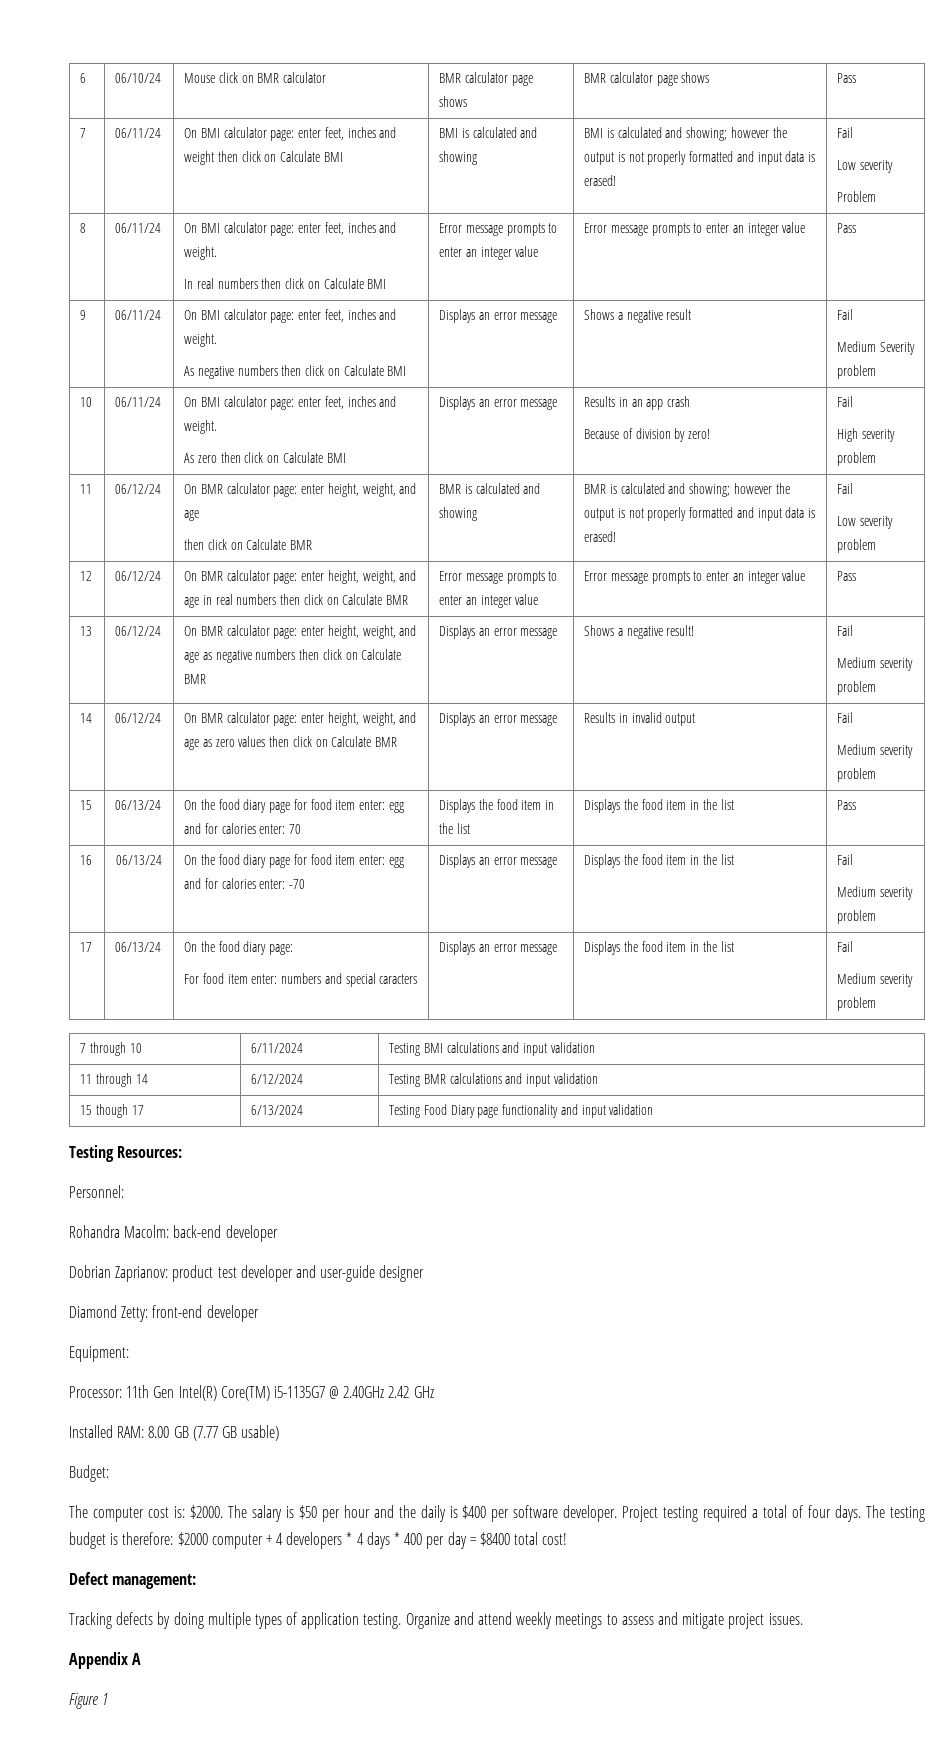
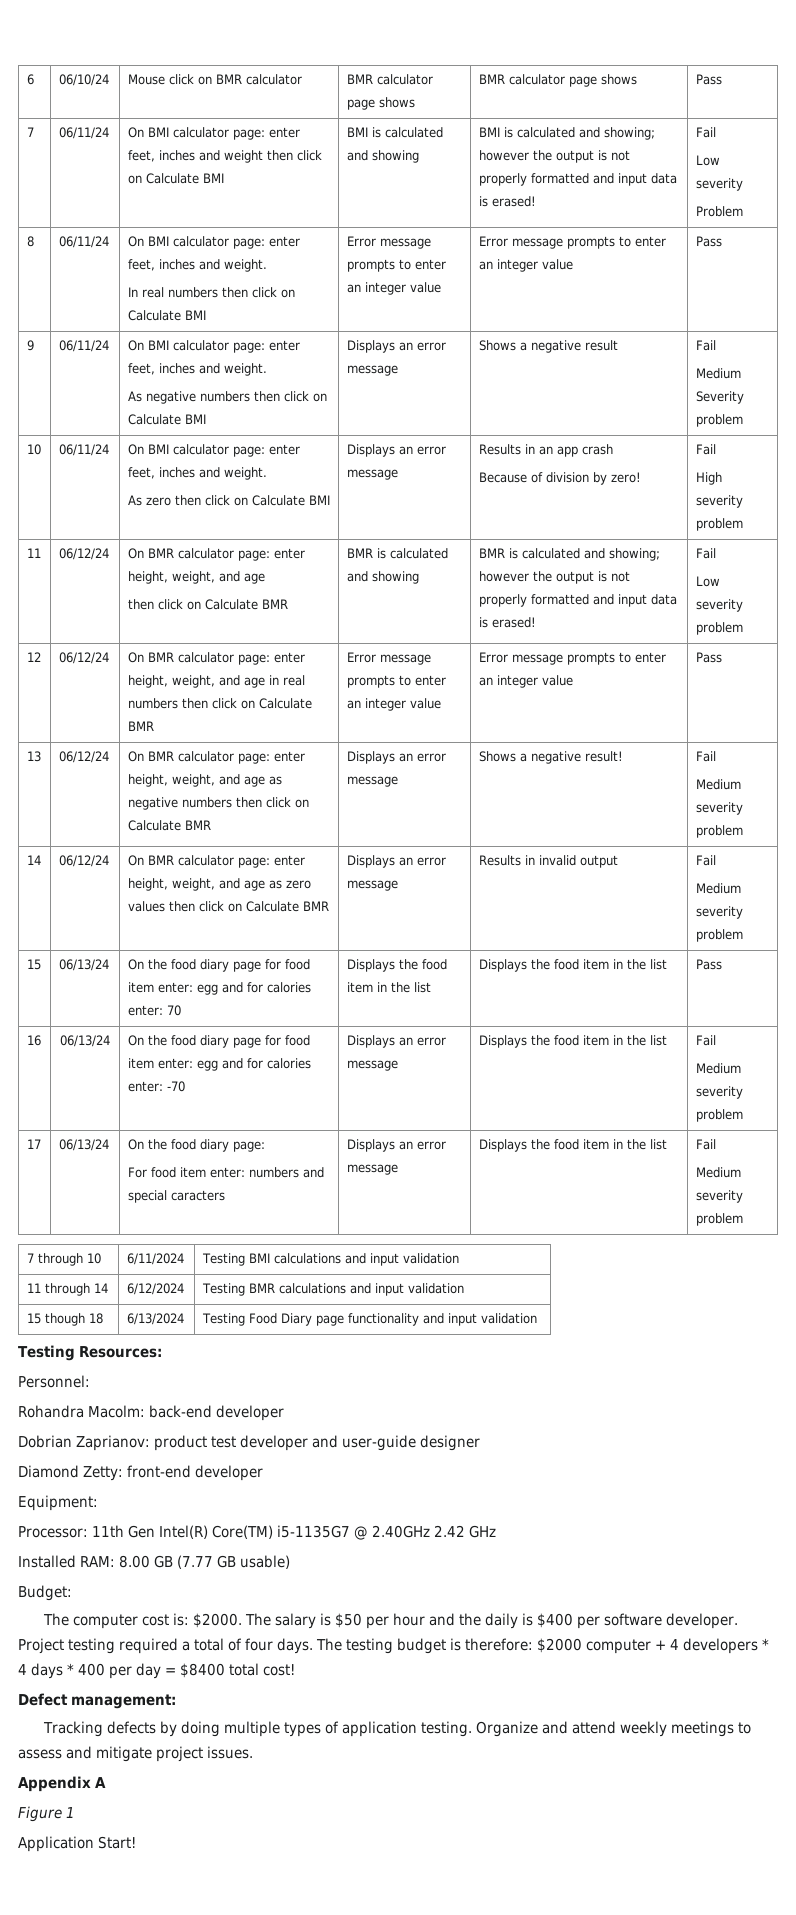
[131,1105,144,1115] 17 -> [88,1313,103,1324] 18
(109, 1699) none -> [18,1836,136,1852] // Application Start!

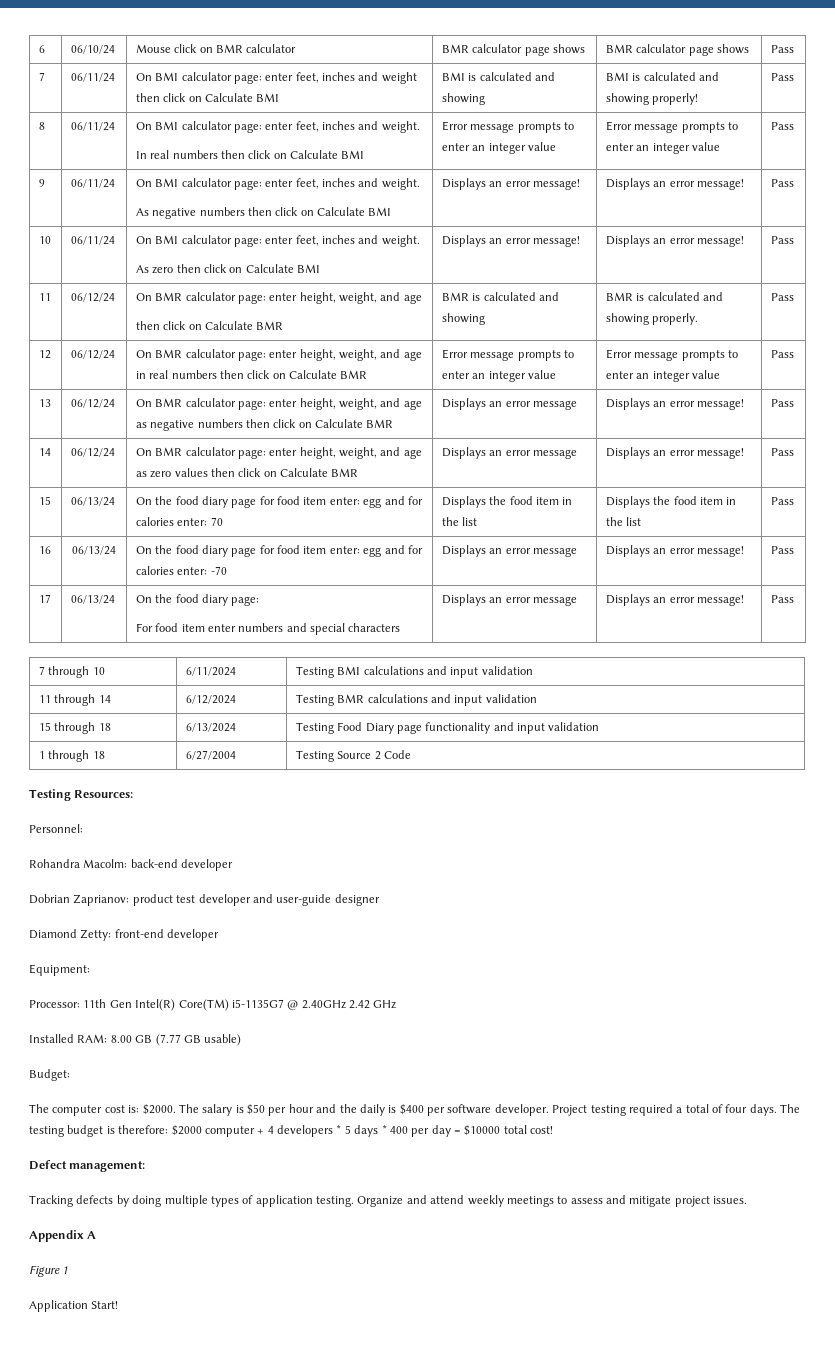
[603,127,655,140] [478,150,630,163] [478,173,677,186] [478,196,536,207] [695,127,716,138] [695,155,720,166] [695,178,743,191] [695,206,743,217] showing; however the output is not properly formatted and input data is erased! | Fail // Low severity // Problem -> [605,93,699,105] [770,73,794,81] showing properly! | Pass
[346,365,398,376] [478,340,618,353] [695,340,716,351] [695,368,741,379] [695,391,744,404] [695,414,743,427] message | Shows a negative result | Fail // Medium Severity problem -> [532,179,580,190] [605,178,744,190] [770,179,794,187] message! | Displays an error message! | Pass
[346,469,398,480] [478,444,613,457] [478,472,641,485] [695,444,716,455] [695,472,722,485] [695,495,743,508] [695,518,743,531] message | Results in an app crash // Because of division by zero! | Fail // High severity problem -> [532,236,580,247] [605,235,744,247] [770,236,794,244] message! | Displays an error message! | Pass
[608,548,660,561] [478,571,630,584] [478,594,677,607] [478,617,536,628] [695,548,716,559] [695,576,720,587] [695,599,743,612] [695,622,743,635] showing; however the output is not properly formatted and input data is erased! | Fail // Low severity problem -> [605,313,699,325] [770,293,794,301] showing properly. | Pass
[478,751,623,764] [695,751,716,762] [695,779,741,790] [695,802,743,815] [695,825,743,838] Shows a negative result! | Fail // Medium severity problem -> [605,398,744,410] [770,399,794,407] Displays an error message! | Pass
[478,855,618,868] [695,855,716,866] [695,883,741,894] [695,906,743,919] [695,929,743,942] Results in invalid output | Fail // Medium severity problem -> [605,447,744,459] [770,448,794,456] Displays an error message! | Pass
[530,1035,667,1046] [695,1035,716,1046] [695,1063,741,1074] [695,1086,743,1099] [695,1109,743,1122] the food item in the list | Fail // Medium severity problem -> [653,546,744,557] [770,546,794,554] an error message! | Pass
[209,1167,245,1178] enter: -> [207,624,236,632] enter
[170,1190,225,1201] [346,1139,446,1152] [346,1164,398,1175] [478,1139,667,1152] [695,1139,716,1150] [695,1167,741,1178] [695,1190,743,1203] [695,1213,743,1226] caracters | Displays an error message | Displays the food item in the list | Fail // Medium severity problem -> [348,623,401,632] [441,594,577,606] [605,594,744,606] [770,595,794,603] characters | Displays an error message | Displays an error message! | Pass
[44,1313,85,1326] though -> [54,722,96,734] through
(537, 1318) none -> [38,750,105,762] [185,750,236,760] [295,750,411,762] // 1 through 18 | 6/27/2004 | Testing Source 2 Code
[18,1664,27,1675] 4 -> [344,1125,351,1134] 5
[180,1663,225,1678] $8400 -> [464,1125,501,1136] $10000

